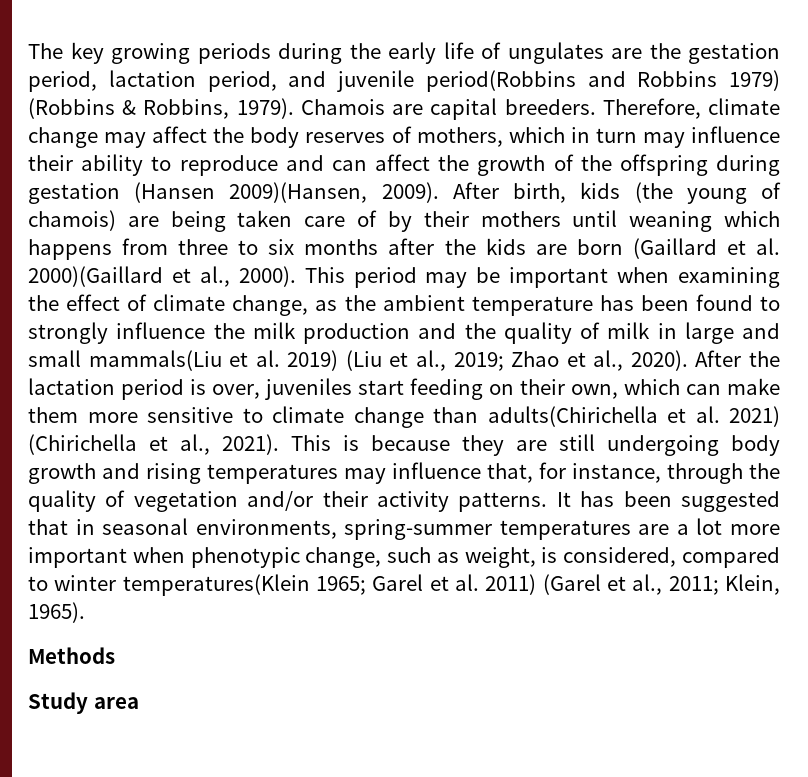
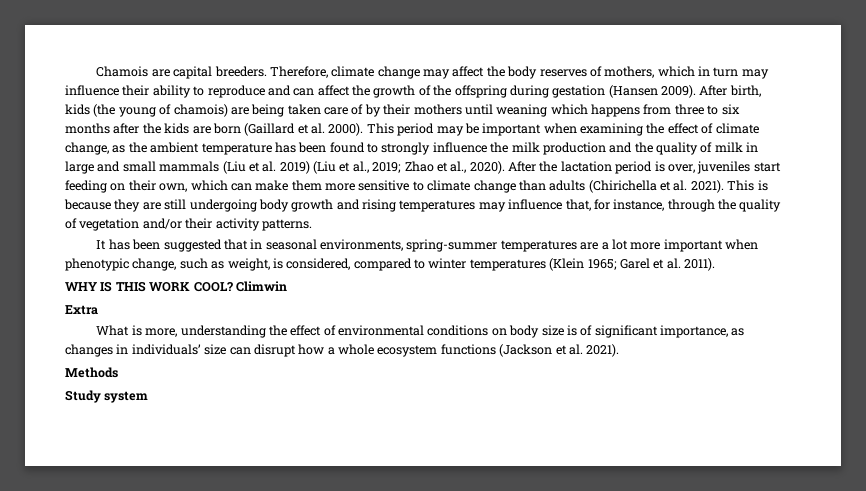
[28,42,780,64] [28,70,780,92] [28,98,294,119] The key growing periods during the early life of ungulates are the gestation period, lactation period, and juvenile period(Robbins and Robbins 1979) (Robbins & Robbins, 1979). -> (96, 71) none
[229,182,368,203] 2009)(Hansen, -> (658, 91) none
[28,266,230,287] 2000)(Gaillard et al., -> (325, 128) none
[88,350,222,371] mammals(Liu -> [159,161,246,174] mammals (Liu
[487,406,780,427] [28,434,210,455] adults(Chirichella et al. 2021) (Chirichella et al., -> [549,180,688,193] adults (Chirichella et al.
(548, 502) none -> (312, 225) //
[122,574,310,596] temperatures(Klein -> [469,258,585,271] temperatures (Klein
[485,574,781,595] [28,602,85,623] 2011) (Garel et al., 2011; Klein, 1965). -> [684,258,715,271] [65,281,287,292] [65,305,98,315] [96,325,745,338] [65,344,620,357] 2011). // WHY IS THIS WORK COOL? Climwin // Extra // What is more, understanding the effect of environmental conditions on body size is of significant importance, as changes in individuals’ size can disrupt how a whole ecosystem functions (Jackson et al. 2021).
[93,697,139,709] area -> [104,391,149,403] system

